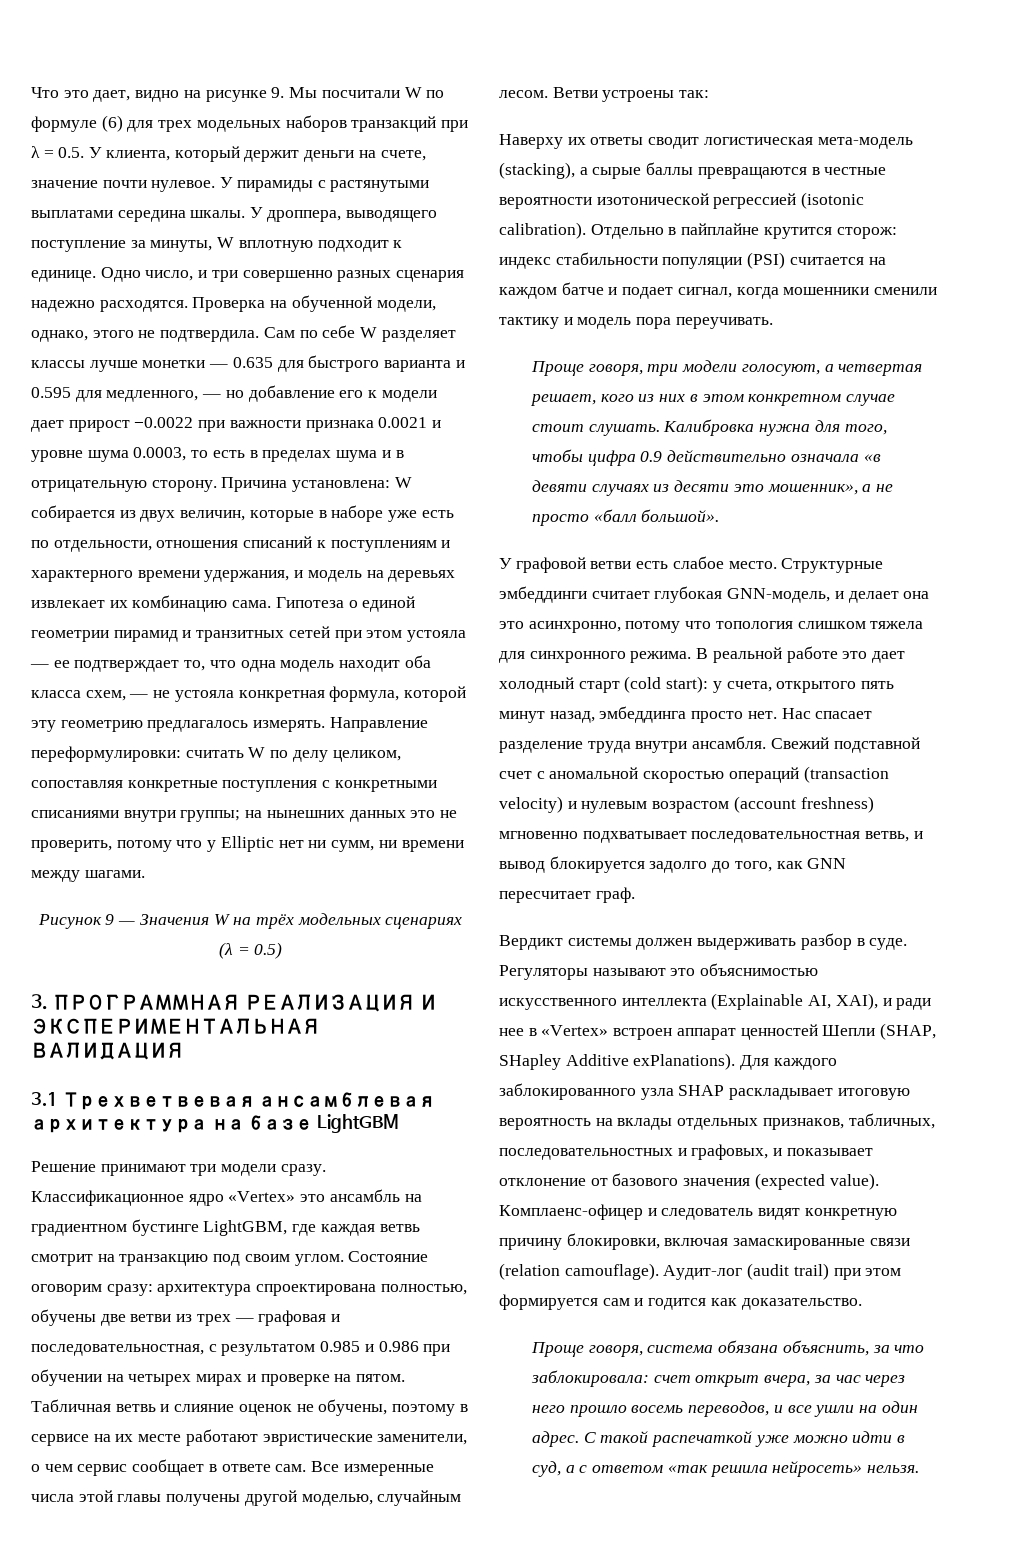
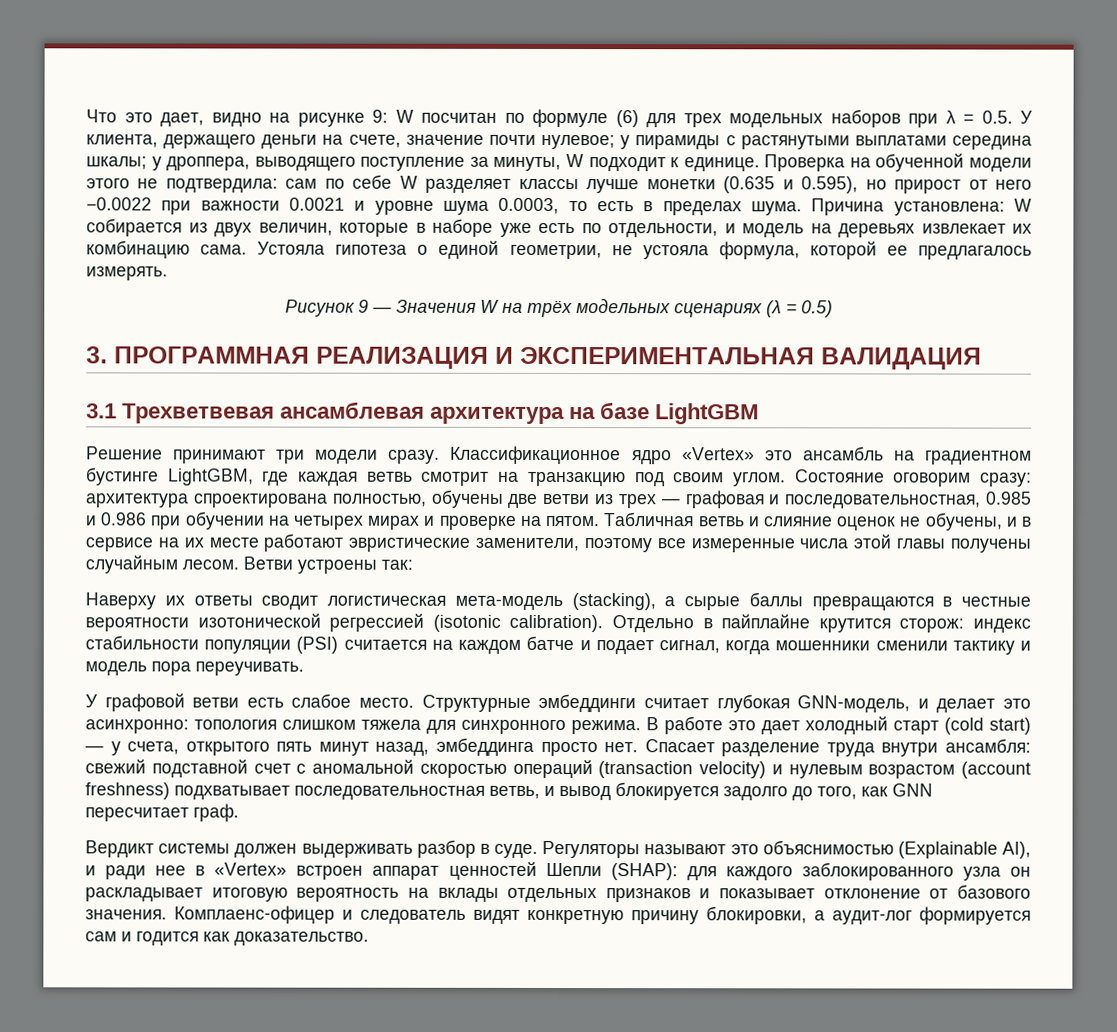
[271,87,422,98] 9. Мы посчитали W -> [372,109,497,123] 9: W посчитан
[351,116,437,132] транзакций -> (901, 118) none
[174,146,300,162] который держит -> [163,134,257,149] держащего
[151,177,234,192] нулевое. У -> [541,134,631,150] нулевое; у
[190,207,264,218] шкалы. У -> [86,156,162,171] шкалы; у
[238,240,313,252] вплотную -> (584, 161) none
[100,267,465,282] [31,295,436,312] [31,327,295,342] Одно число, и три совершенно разных сценария надежно расходятся. Проверка на обученной модели, однако, этого не подтвердила. Сам -> [764,153,1032,172] [86,178,318,193] Проверка на обученной модели этого не подтвердила: сам
[209,355,465,372] [31,385,437,402] [31,420,130,432] — 0.635 для быстрого варианта и 0.595 для медленного, — но добавление его к модели дает прирост -> [723,176,1033,194] (0.635 и 0.595), но прирост от него
[305,420,374,432] признака -> (280, 205) none
[336,450,404,462] [31,480,217,492] шума и в отрицательную сторону. -> [751,201,802,216] шума.
[156,536,451,552] [31,570,290,582] отношения списаний к поступлениям и характерного времени удержания, -> (718, 230) none
[275,596,416,612] [31,626,467,642] [30,655,431,672] [31,690,149,701] Гипотеза о единой геометрии пирамид и транзитных сетей при этом устояла — ее подтверждает то, что одна модель находит оба класса схем, — -> [257,240,602,260] Устояла гипотеза о единой геометрии,
[238,690,325,702] конкретная -> (709, 252) none
[31,720,143,732] эту геометрию -> [886,245,908,256] ее
[329,717,428,732] [31,746,401,762] [31,780,437,792] [31,810,458,822] [31,836,464,852] [31,870,145,882] Направление переформулировки: считать W по делу целиком, сопоставляя конкретные поступления с конкретными списаниями внутри группы; на нынешних данных это не проверить, потому что у Elliptic нет ни сумм, ни времени между шагами. -> (168, 273) none
[208,1344,316,1356] с результатом -> (982, 501) none
[392,1404,456,1416] поэтому -> [1005,516,1017,527] и
[31,1459,340,1476] о чем сервис сообщает в ответе сам. Все -> [583,538,686,553] поэтому все
[244,1490,373,1506] другой моделью, -> (1031, 545) none
[530,360,923,376] [529,394,895,406] [531,419,887,436] [531,449,881,466] [531,480,893,496] [531,509,720,526] // Проще говоря, три модели голосуют, а четвертая решает, кого из них в этом конкретном случае стоит слушать. Калибровка нужна для того, чтобы цифра 0.9 действительно означала «в девяти случаях из десяти это мошенник», а не просто «балл большой». -> (304, 668) none
[903,591,930,599] [499,621,712,633] она это асинхронно, потому что -> [1003,698,1032,709] [85,719,189,734] это асинхронно:
[712,647,782,663] реальной -> (659, 724) none
[666,676,709,693] start): -> [989,717,1031,735] [85,745,104,752] start) —
[781,708,873,719] Нас спасает -> [644,739,715,753] Спасает
[692,736,829,749] ансамбля. Свежий -> [944,738,1031,753] [85,759,146,774] ансамбля: свежий
[499,831,578,839] мгновенно -> (170, 791) none
[499,993,878,1010] искусственного интеллекта (Explainable AI, XAI), -> [897,841,1031,859] (Explainable AI),
[880,1023,937,1040] [499,1053,770,1070] (SHAP, SHapley Additive exPlanations). Для -> [610,863,717,881] (SHAP): для
[678,1085,725,1096] SHAP -> [1009,866,1031,877] он
[762,1113,935,1130] [499,1144,769,1160] признаков, табличных, последовательностных и графовых, -> [605,888,691,903] признаков
[683,1173,879,1190] значения (expected value). -> [85,909,167,920] значения.
[664,1238,910,1250] [499,1263,902,1280] включая замаскированные связи (relation camouflage). Аудит-лог (audit trail) при этом -> [814,910,912,925] а аудит-лог
[530,1340,925,1357] [530,1370,906,1387] [531,1401,918,1417] [531,1431,905,1447] [531,1461,919,1477] // Проще говоря, система обязана объяснить, за что заблокировала: счет открыт вчера, за час через него прошло восемь переводов, и все ушли на один адрес. С такой распечаткой уже можно идти в суд, а с ответом «так решила нейросеть» нельзя. -> (369, 938) none

